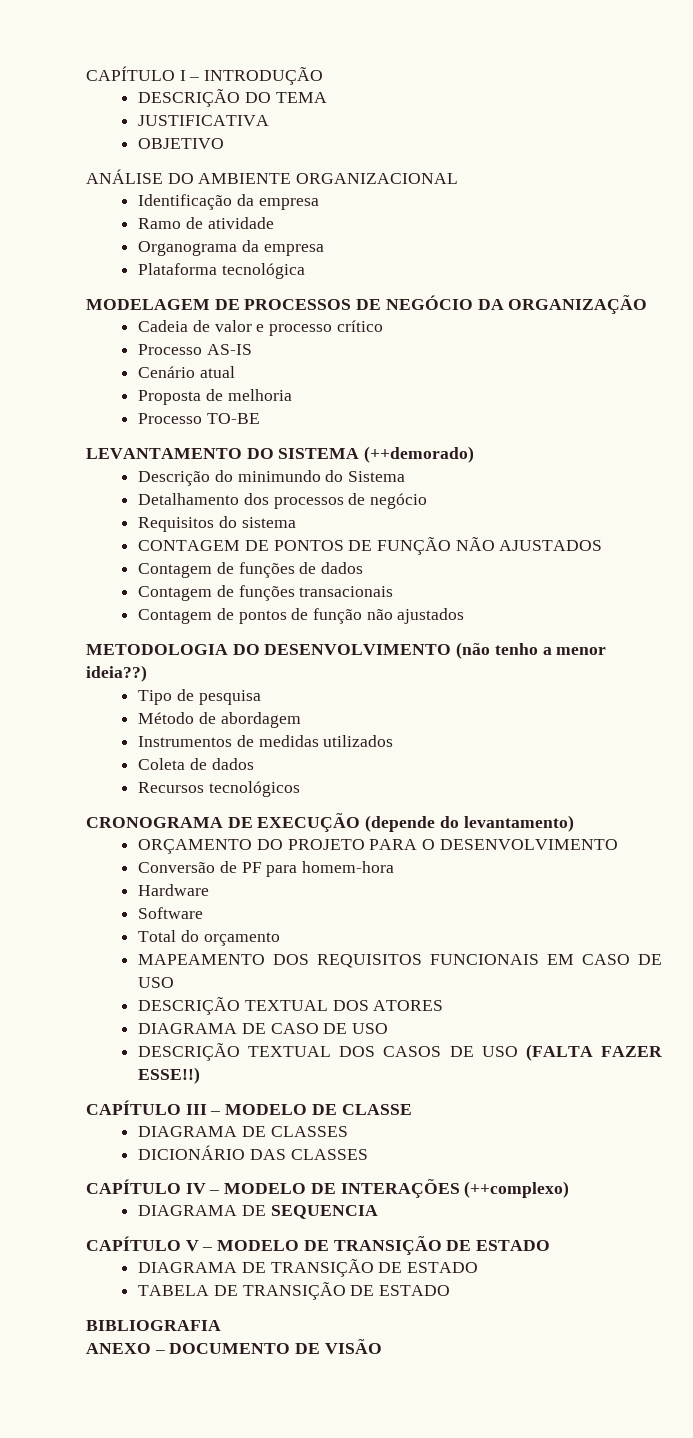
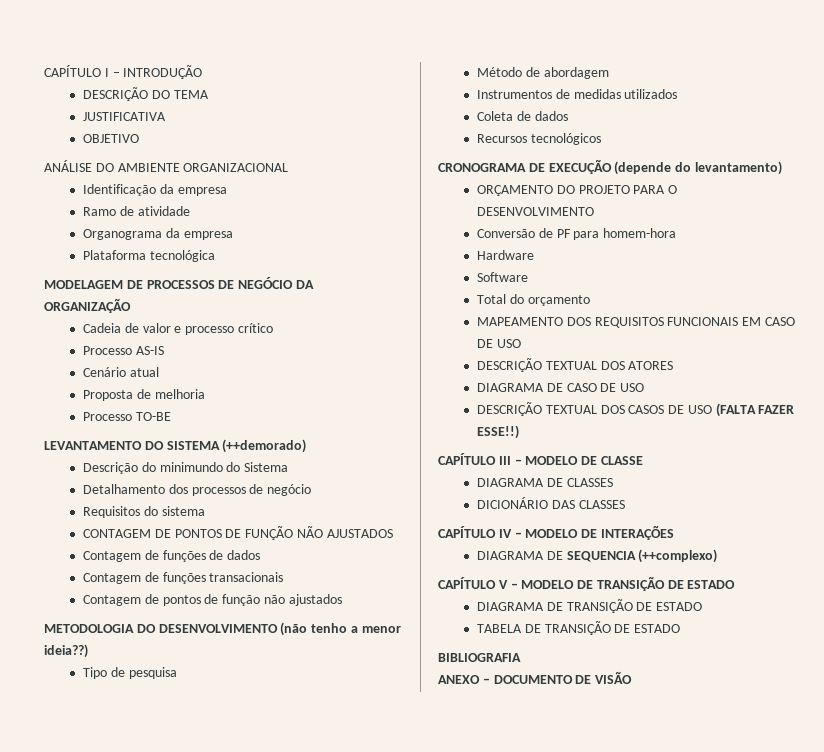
[464,1181,570,1198] (++complexo) -> (674, 532) none
(378, 1212) none -> [638,549,718,563] (++complexo)

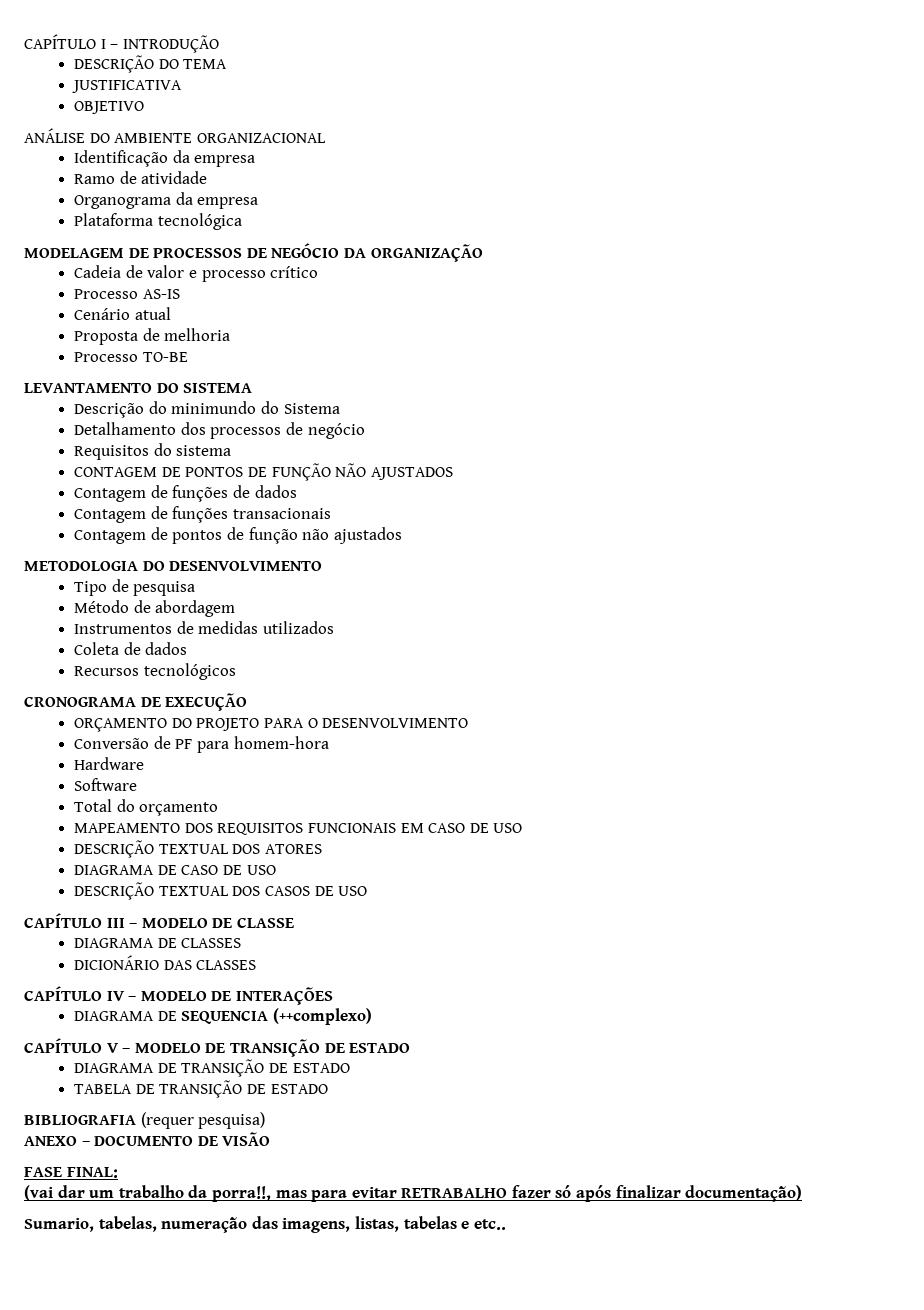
[222,439,307,453] (++demorado) -> (253, 388) none
[280,622,401,636] [44,644,88,658] (não tenho a menor ideia??) -> (323, 566) none
[614,161,782,175] (depende do levantamento) -> (248, 702) none
[715,403,795,417] [476,425,519,439] (FALTA FAZER ESSE!!) -> (368, 891) none
(521, 657) none -> [140,1112,266,1129] (requer pesquisa)
(633, 677) none -> [24,1167,118,1178] [24,1185,803,1202] [24,1216,506,1233] // FASE FINAL: // (vai dar um trabalho da porra!!, mas para evitar RETRABALHO fazer só após finalizar documentação) // Sumario, tabelas, numeração das imagens, listas, tabelas e etc..

